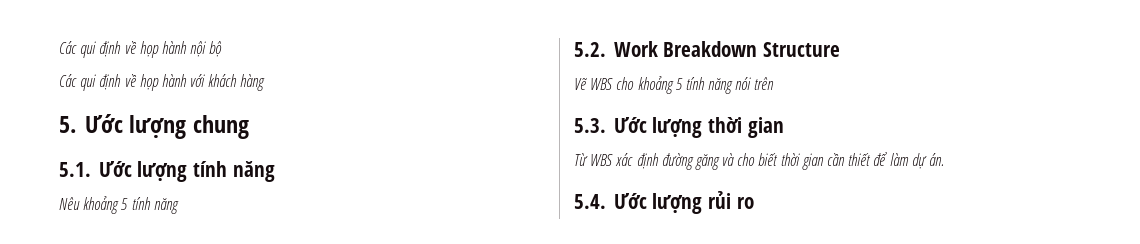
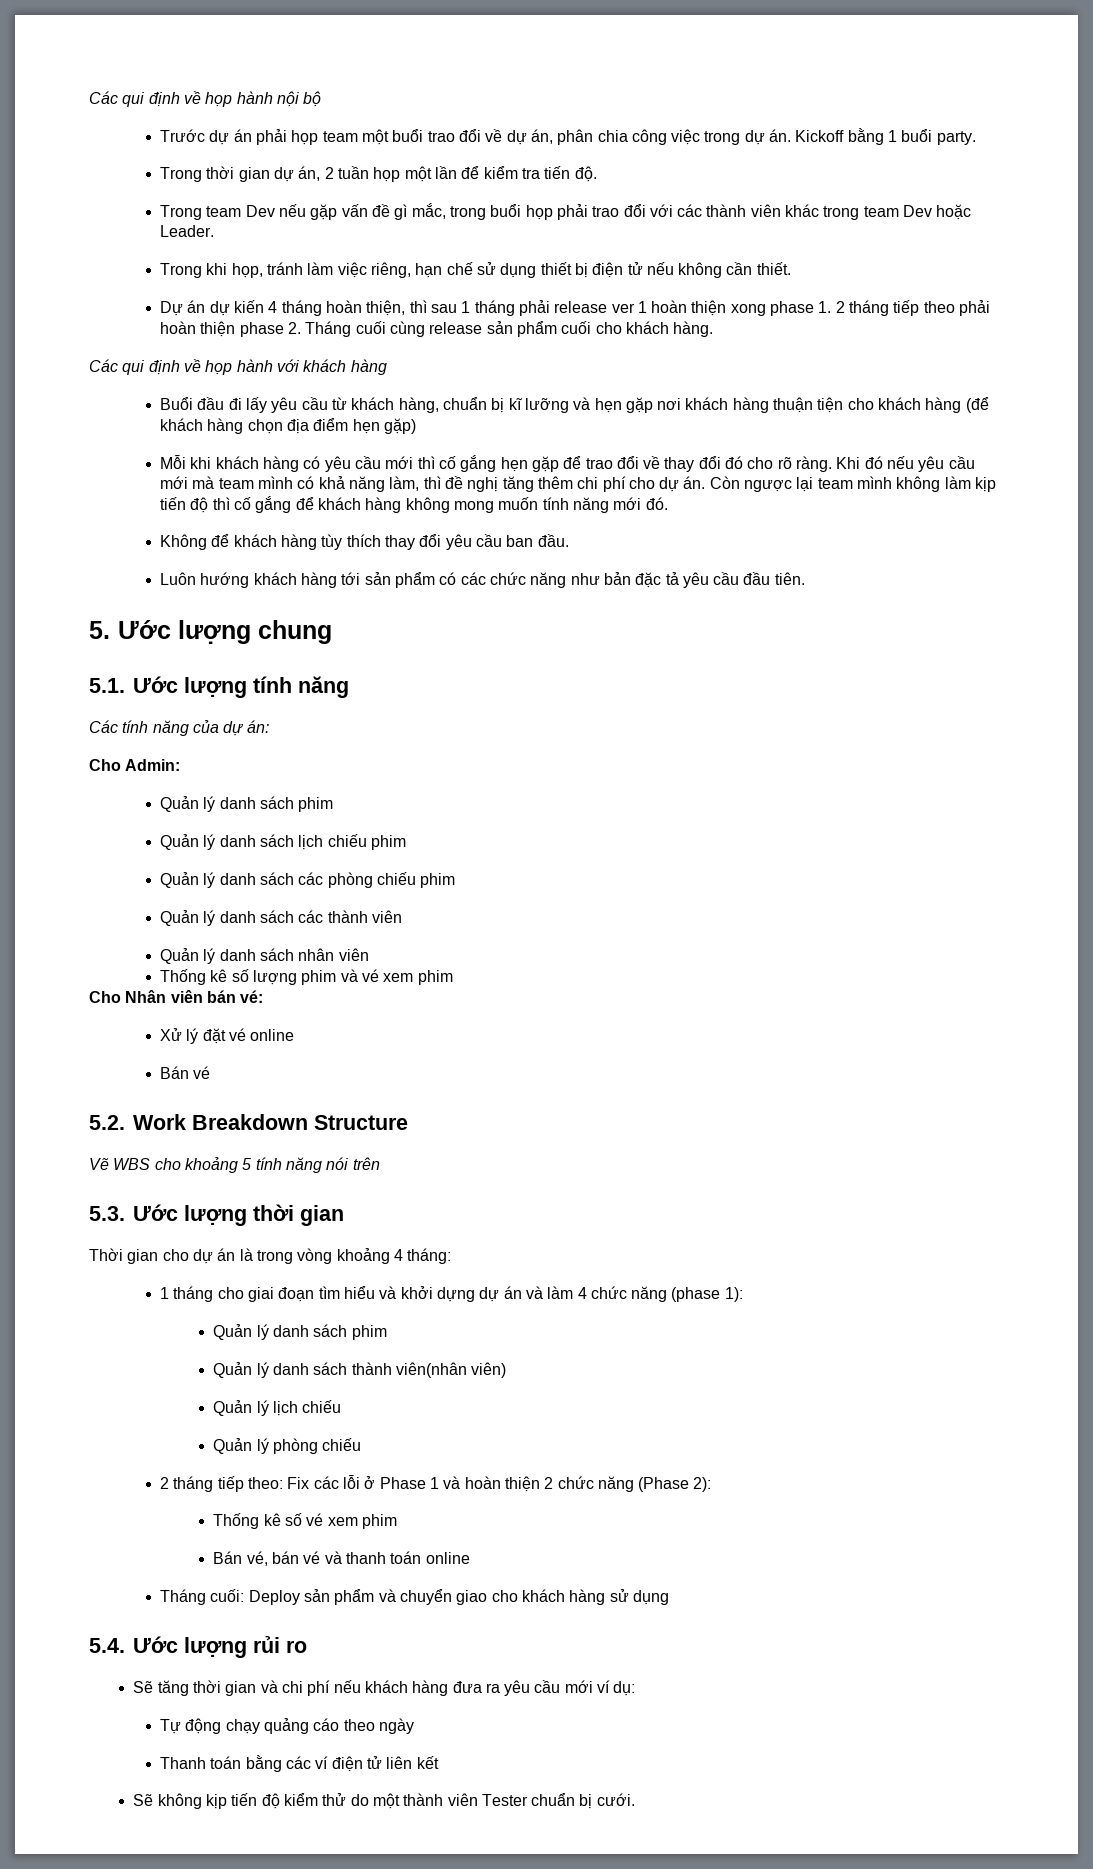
(223, 49) none -> [160,128,976,145] [160,166,597,182] [160,203,972,220] [160,225,215,237] [160,262,791,278] [160,300,991,316] [160,321,714,337] // Trước dự án phải họp team một buổi trao đổi về dự án, phân chia công việc trong dự án. Kickoff bằng 1 buổi party. // Trong thời gian dự án, 2 tuần họp một lần để kiểm tra tiến độ. // Trong team Dev nếu gặp vấn đề gì mắc, trong buổi họp phải trao đổi với các thành viên khác trong team Dev hoặc Leader. // Trong khi họp, tránh làm việc riêng, hạn chế sử dụng thiết bị điện tử nếu không cần thiết. // Dự án dự kiến 4 tháng hoàn thiện, thì sau 1 tháng phải release ver 1 hoàn thiện xong phase 1. 2 tháng tiếp theo phải hoàn thiện phase 2. Tháng cuối cùng release sản phẩm cuối cho khách hàng.
(266, 82) none -> [160,397,989,413] [160,418,416,434] [160,455,975,472] [160,476,997,492] [160,496,668,513] [160,534,569,550] [160,572,805,588] // Buổi đầu đi lấy yêu cầu từ khách hàng, chuẩn bị kĩ lưỡng và hẹn gặp nơi khách hàng thuận tiện cho khách hàng (để khách hàng chọn địa điểm hẹn gặp) // Mỗi khi khách hàng có yêu cầu mới thì cố gắng hẹn gặp để trao đổi về thay đổi đó cho rõ ràng. Khi đó nếu yêu cầu mới mà team mình có khả năng làm, thì đề nghị tăng thêm chi phí cho dự án. Còn ngược lại team mình không làm kịp tiến độ thì cố gắng để khách hàng không mong muốn tính năng mới đó. // Không để khách hàng tùy thích thay đổi yêu cầu ban đầu. // Luôn hướng khách hàng tới sản phẩm có các chức năng như bản đặc tả yêu cầu đầu tiên.
[59,196,179,214] Nêu khoảng 5 tính năng -> [89,720,269,736] [89,759,181,771] [160,796,334,812] [160,834,406,850] [160,872,456,888] [160,910,402,926] [160,948,369,964] [160,969,453,985] [89,990,264,1003] [160,1028,295,1044] [160,1066,211,1079] Các tính năng của dự án: // Cho Admin: // Quản lý danh sách phim // Quản lý danh sách lịch chiếu phim // Quản lý danh sách các phòng chiếu phim // Quản lý danh sách các thành viên // Quản lý danh sách nhân viên // Thống kê số lượng phim và vé xem phim // Cho Nhân viên bán vé: // Xử lý đặt vé online // Bán vé
[574,152,944,170] Từ WBS xác định đường găng và cho biết thời gian cần thiết để làm dự án. -> [89,1248,452,1264] [160,1286,743,1302] [213,1324,387,1340] [213,1362,507,1378] [213,1400,342,1416] [213,1438,362,1454] [160,1475,712,1492] [213,1513,398,1529] [213,1551,470,1566] [160,1589,669,1605] Thời gian cho dự án là trong vòng khoảng 4 tháng: // 1 tháng cho giai đoạn tìm hiểu và khởi dựng dự án và làm 4 chức năng (phase 1): // Quản lý danh sách phim // Quản lý danh sách thành viên(nhân viên) // Quản lý lịch chiếu // Quản lý phòng chiếu // 2 tháng tiếp theo: Fix các lỗi ở Phase 1 và hoàn thiện 2 chức năng (Phase 2): // Thống kê số vé xem phim // Bán vé, bán vé và thanh toán online // Tháng cuối: Deploy sản phẩm và chuyển giao cho khách hàng sử dụng
(754, 203) none -> [133,1680,636,1696] [160,1718,414,1734] [160,1755,439,1772] [133,1793,635,1809] // Sẽ tăng thời gian và chi phí nếu khách hàng đưa ra yêu cầu mới ví dụ: // Tự động chạy quảng cáo theo ngày // Thanh toán bằng các ví điện tử liên kết // Sẽ không kịp tiến độ kiểm thử do một thành viên Tester chuẩn bị cưới.

